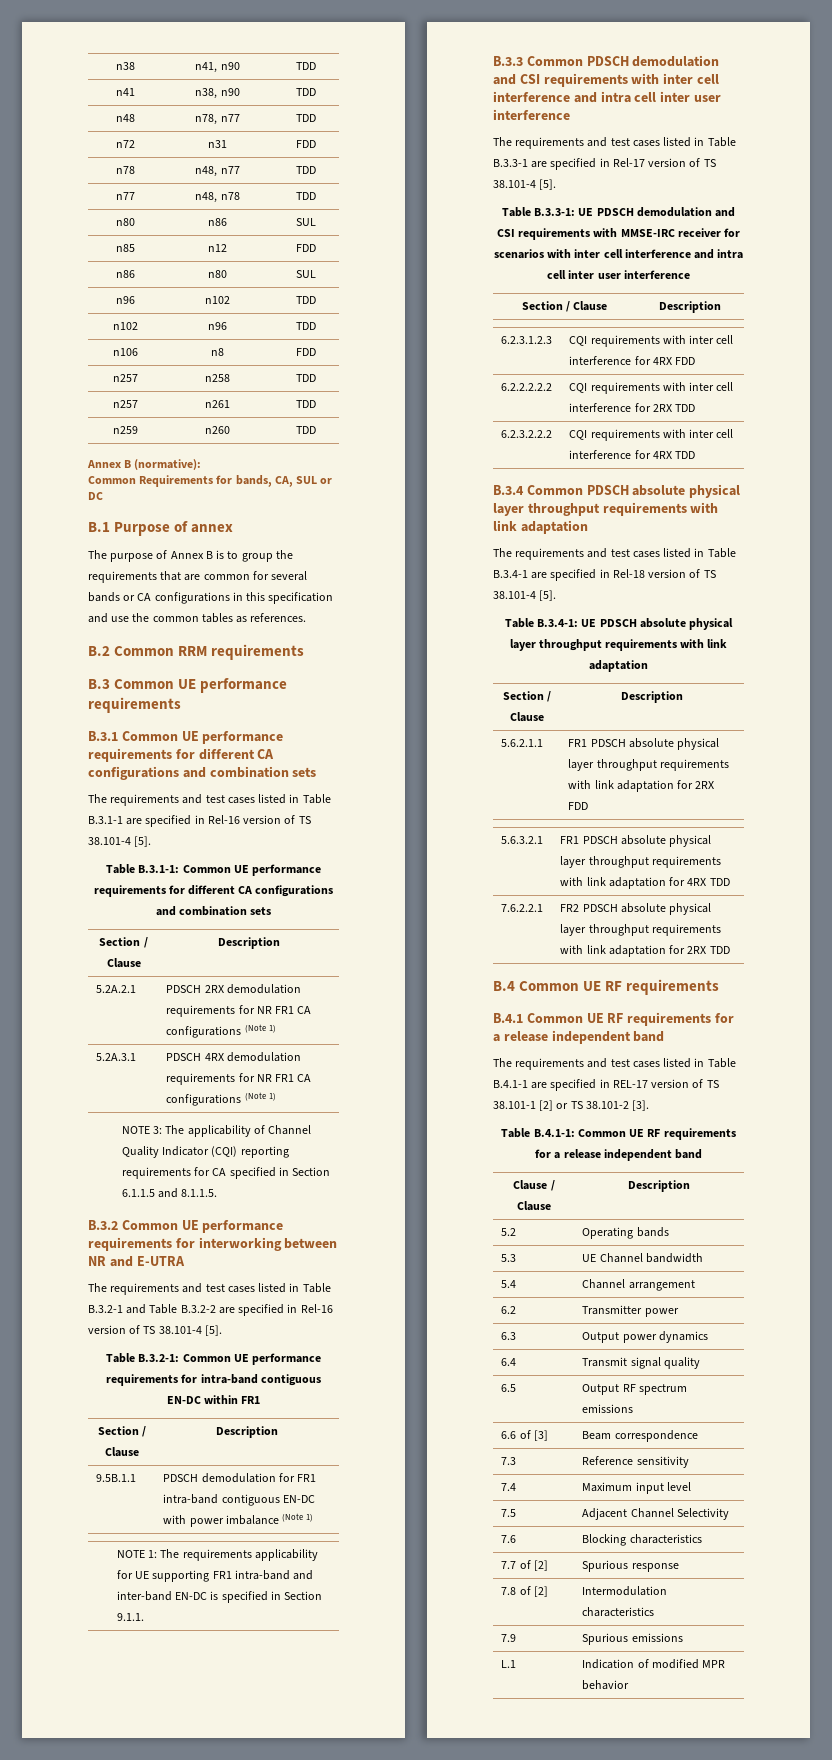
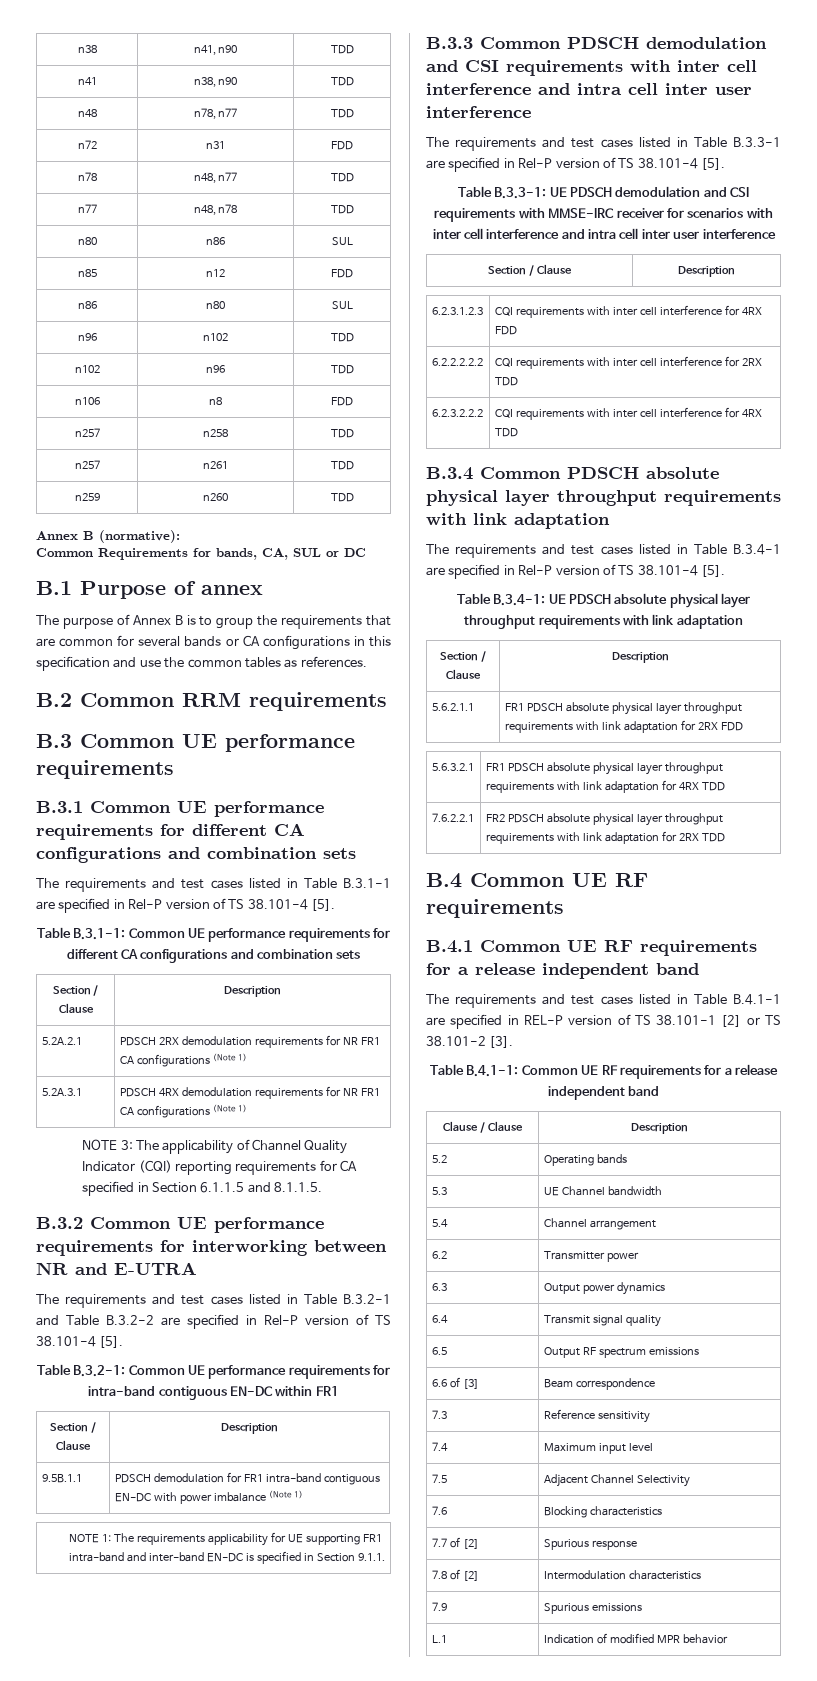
[207,815,240,824] Rel-16 -> [128,899,163,909] Rel-P
[300,1304,333,1313] Rel-16 -> [263,1315,298,1325] Rel-P
[612,158,645,167] Rel-17 -> [518,158,553,168] Rel-P
[612,569,645,578] Rel-18 -> [518,565,553,575] Rel-P
[612,1080,648,1088] REL-17 -> [523,1015,563,1025] REL-P

